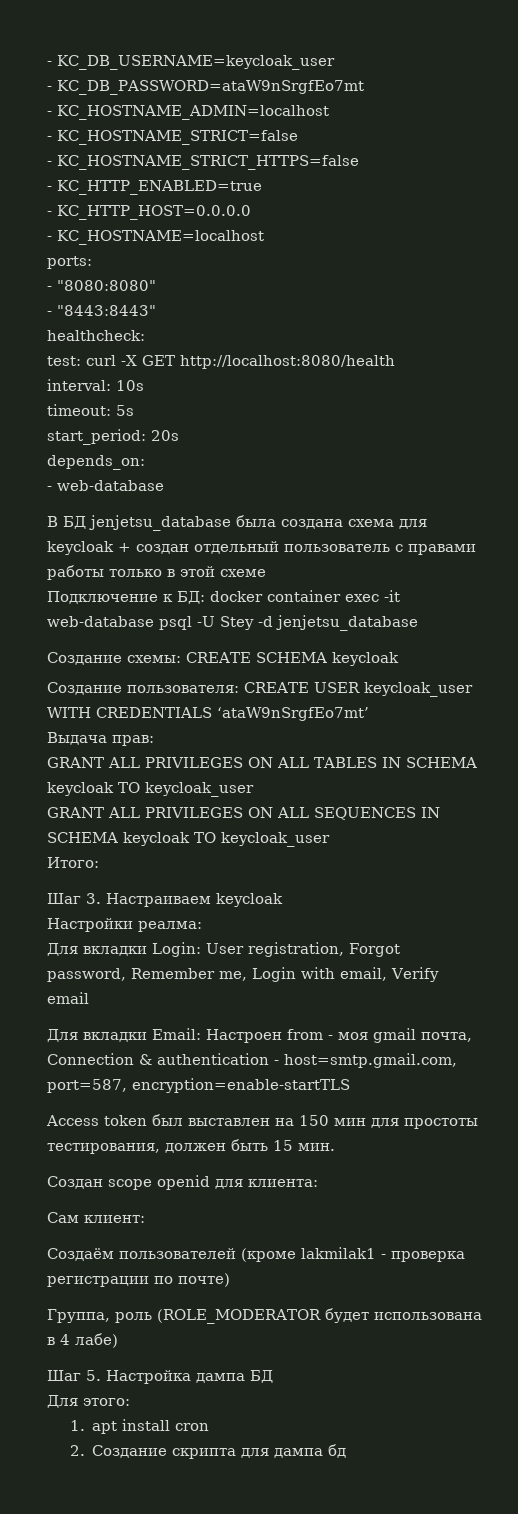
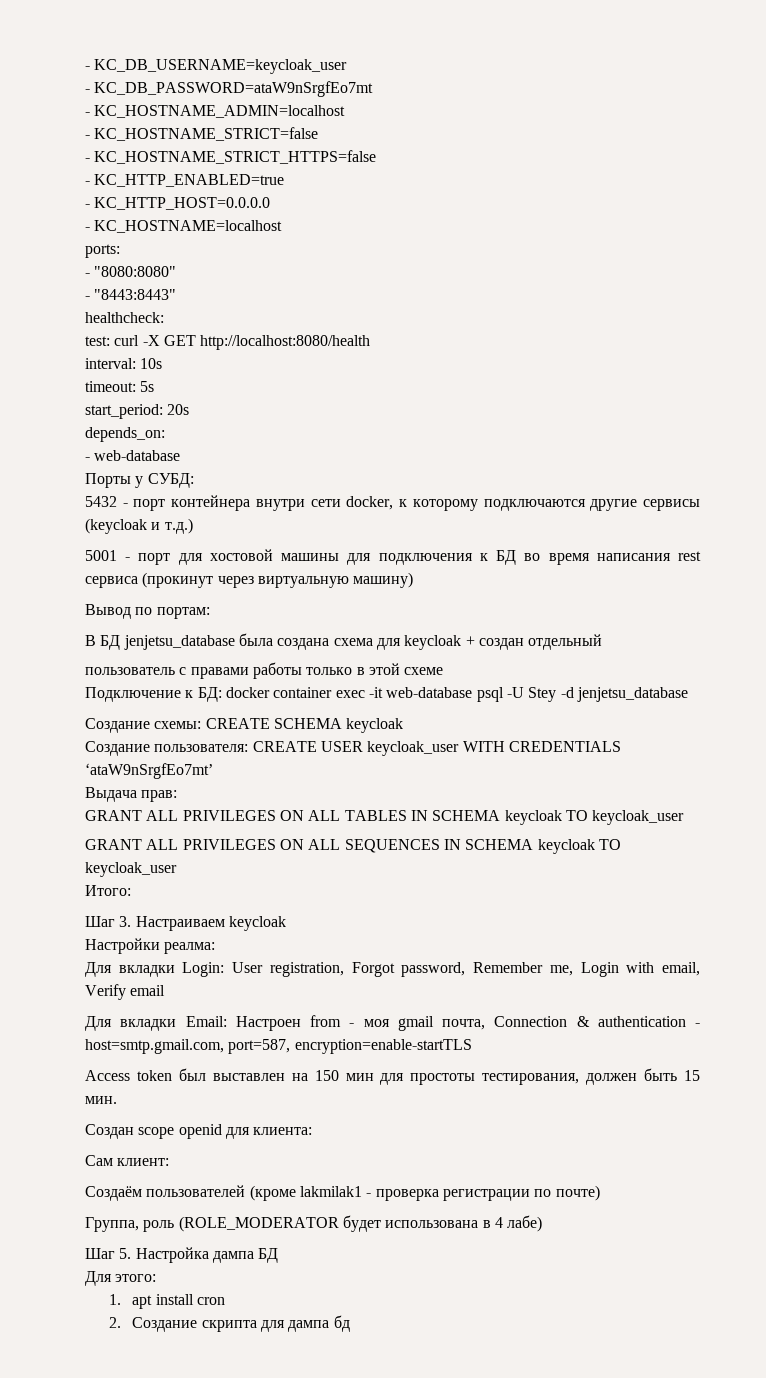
(164, 485) none -> [85,473,194,488] [85,495,701,511] [85,518,193,534] [85,549,701,565] [85,572,414,588] [85,604,210,619] // Порты у СУБД: // 5432 - порт контейнера внутри сети docker, к которому подключаются другие сервисы (keycloak и т.д.) // 5001 - порт для хостовой машины для подключения к БД во время написания rest сервиса (прокинут через виртуальную машину) // Вывод по портам:
(279, 547) none -> (603, 642) //

